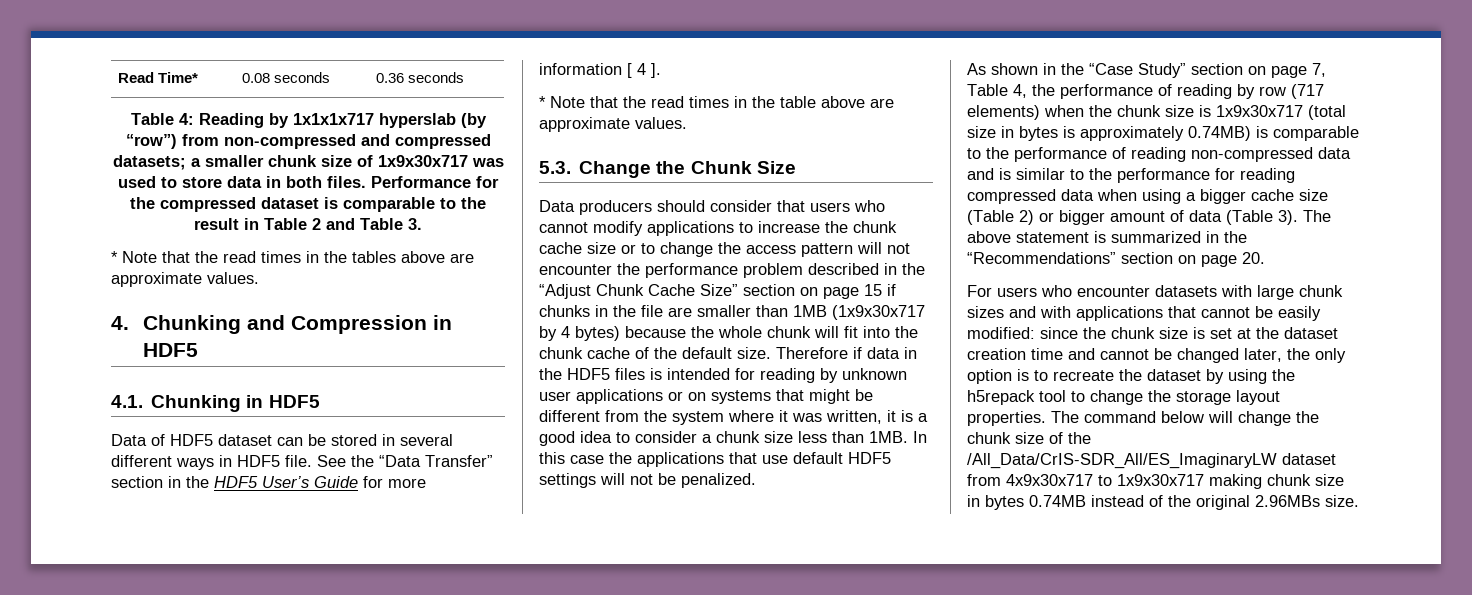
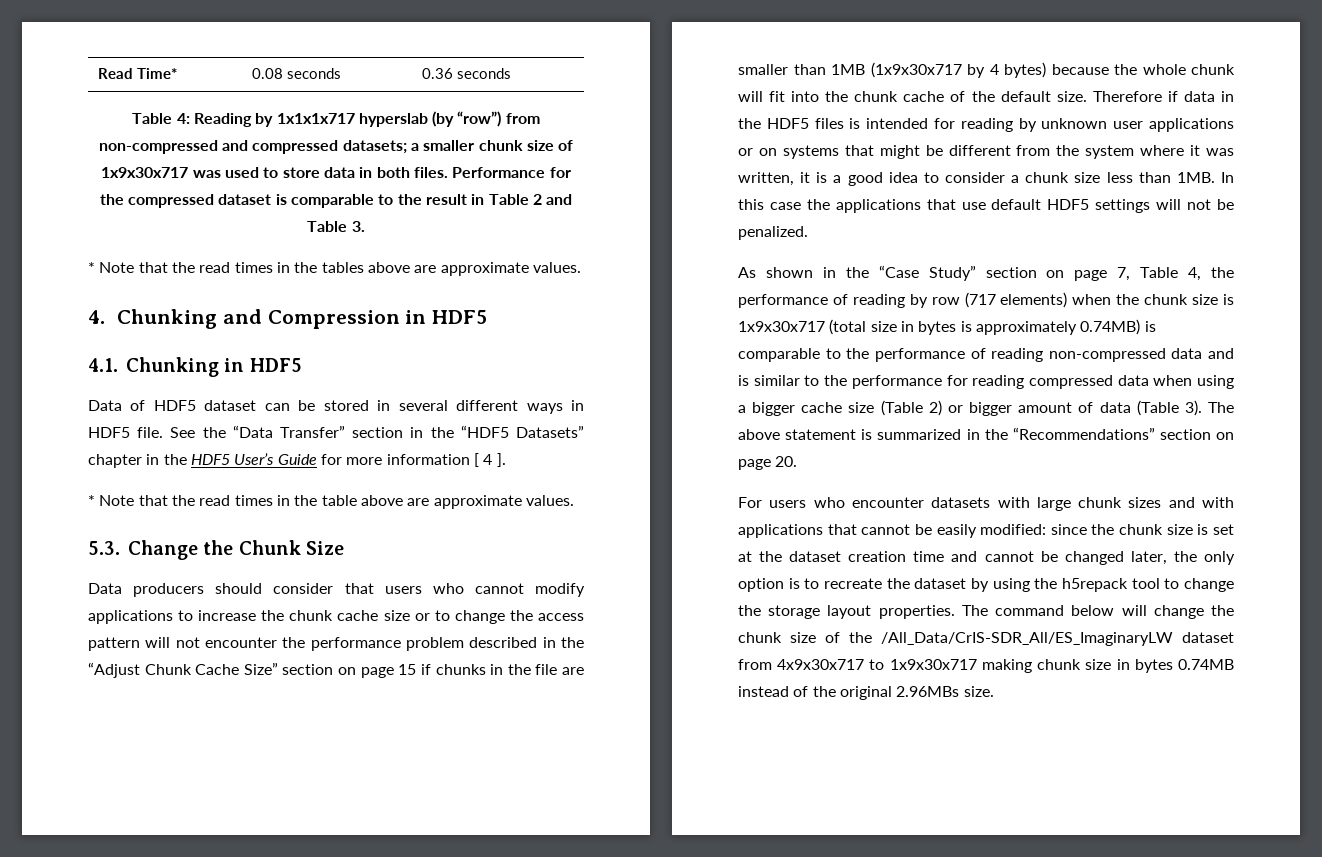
(209, 482) none -> [460,425,584,438] [88,454,187,468] “HDF5 Datasets” chapter in the

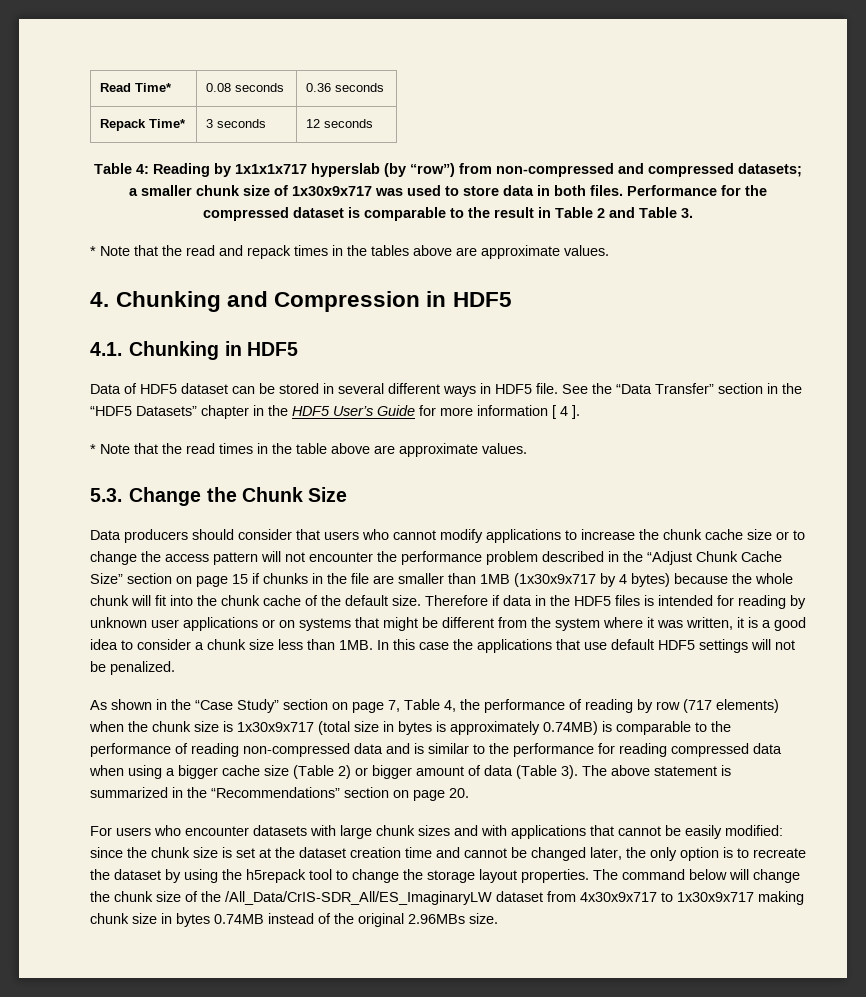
(511, 73) none -> [100,119,187,131] [206,119,267,128] [306,119,374,128] // Repack Time* | 3 seconds | 12 seconds
[101,167,189,178] 1x9x30x717 -> [292,186,372,196] 1x30x9x717
(231, 267) none -> [219,245,291,259] and repack
[870,62,962,78] (1x9x30x717 -> [514,573,596,587] (1x30x9x717
[738,321,825,332] 1x9x30x717 -> [237,722,314,732] 1x30x9x717
[777,659,977,670] 4x9x30x717 to 1x9x30x717 -> [580,892,754,902] 4x30x9x717 to 1x30x9x717

